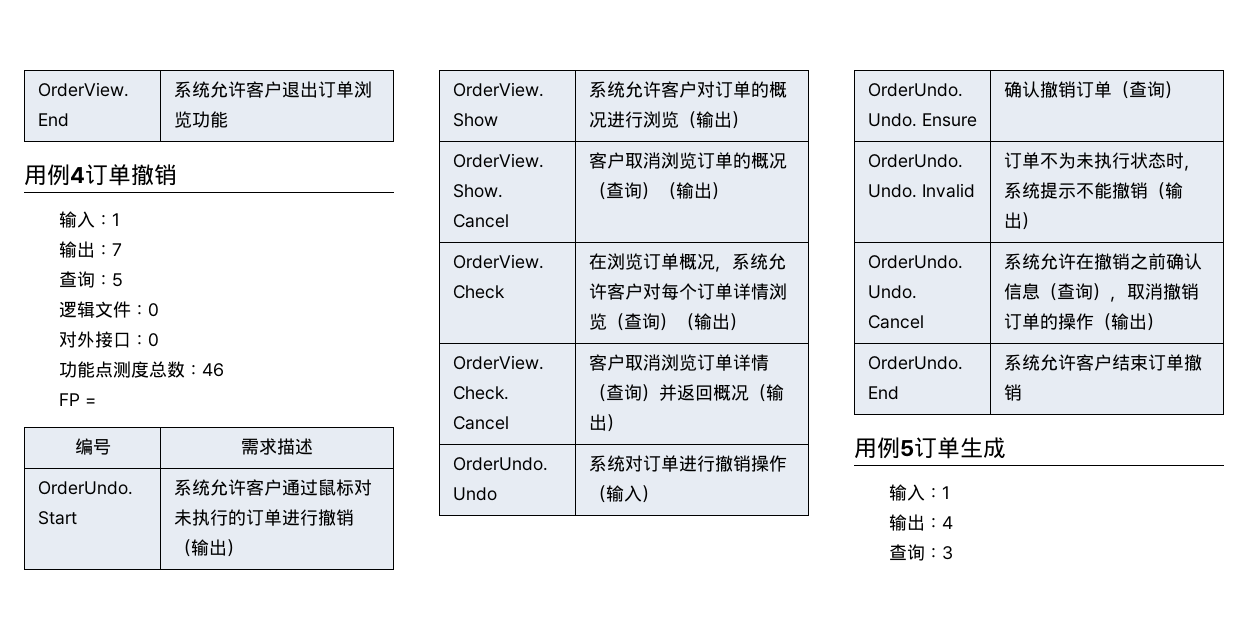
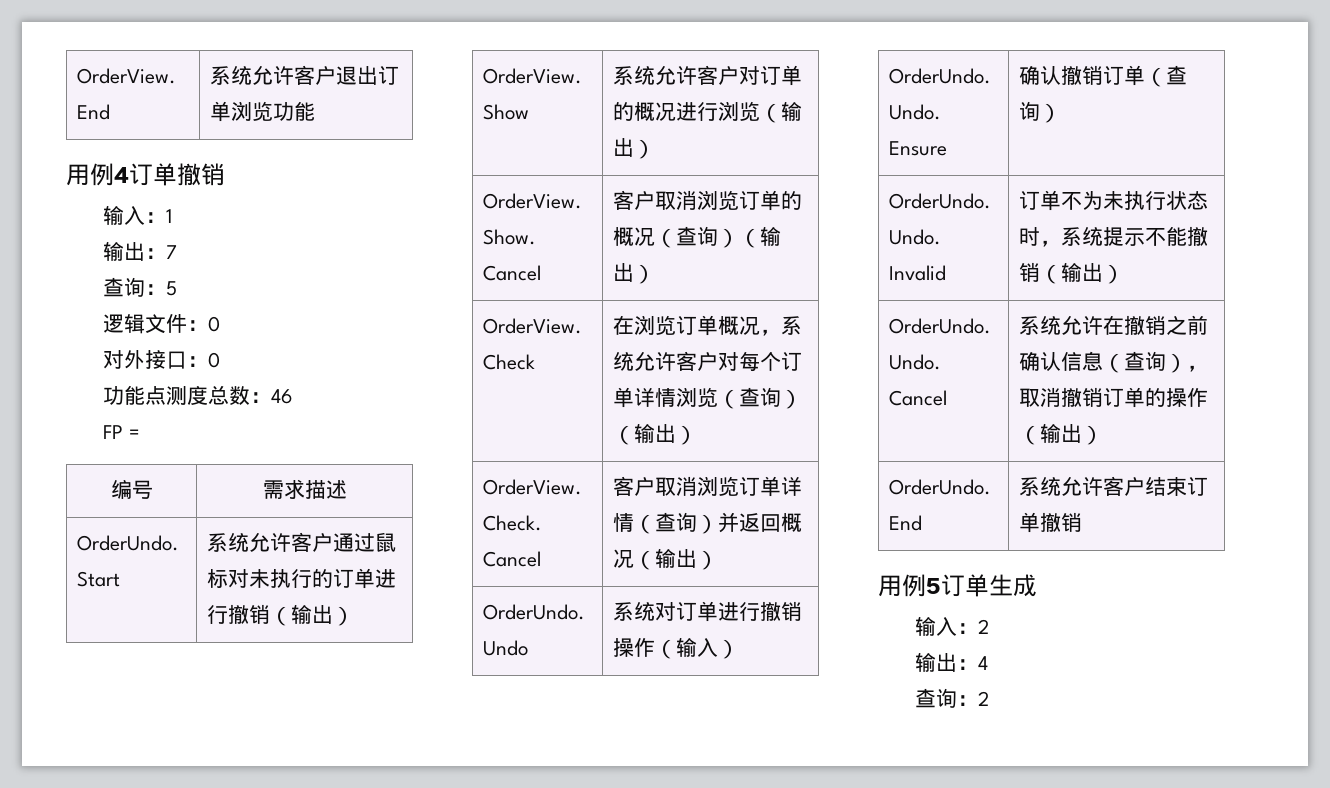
[942,486,951,499] 1 -> [978,619,990,634] 2
[942,546,954,560] 3 -> [978,691,990,706] 2

